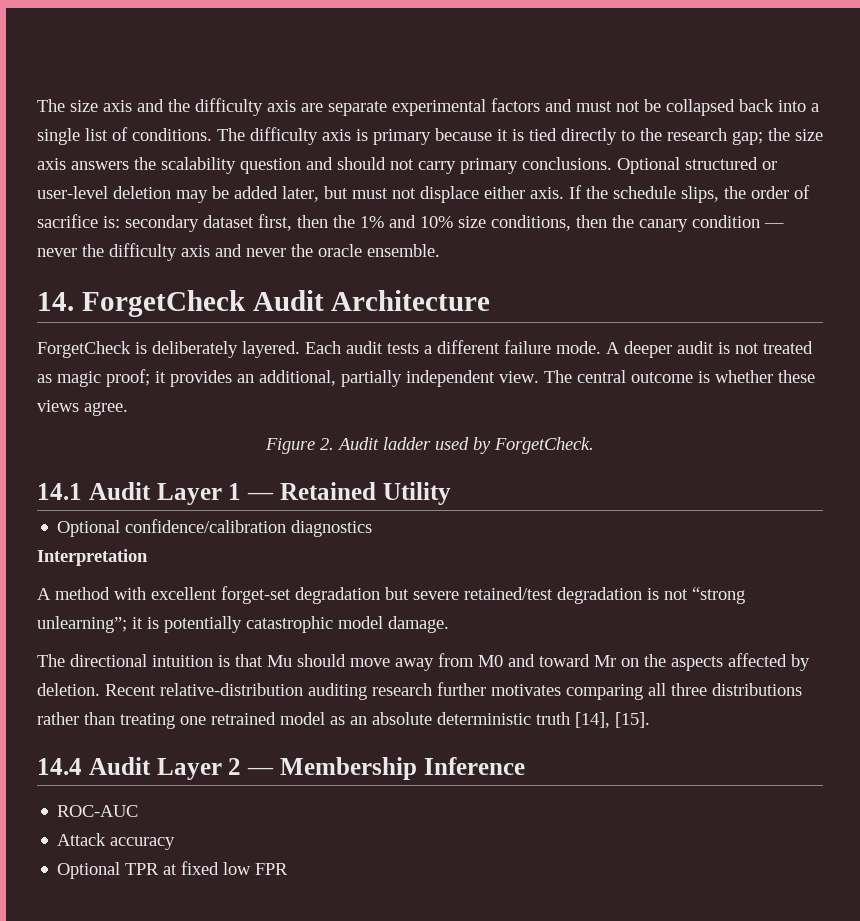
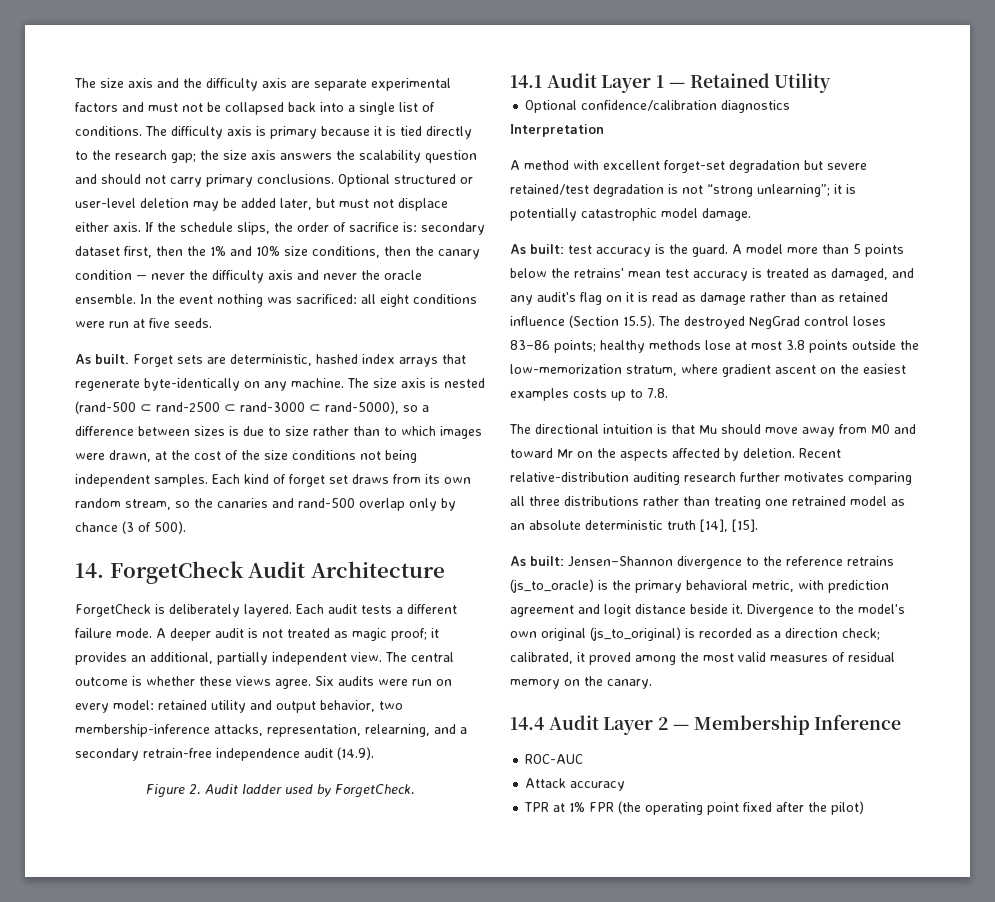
(440, 250) none -> [140,294,477,307] [75,318,212,328] [75,354,466,367] [75,378,485,391] [75,401,429,414] [75,426,482,439] [75,450,417,463] [75,474,471,487] [75,498,456,511] [75,521,186,534] In the event nothing was sacrificed: all eight conditions were run at five seeds. // As built. Forget sets are deterministic, hashed index arrays that regenerate byte-identically on any machine. The size axis is nested (rand-500 ⊂ rand-2500 ⊂ rand-3000 ⊂ rand-5000), so a difference between sizes is due to size rather than to which images were drawn, at the cost of the size conditions not being independent samples. Each kind of forget set draws from its own random stream, so the canaries and rand-500 overlap only by chance (3 of 500).
(128, 409) none -> [315,676,452,686] [75,700,403,713] [75,724,467,737] [75,747,374,761] Six audits were run on every model: retained utility and output behavior, two membership-inference attacks, representation, relearning, and a secondary retrain-free independence audit (14.9).
(449, 624) none -> [510,244,904,257] [510,268,914,281] [510,292,888,305] [510,315,886,329] [510,340,919,353] [510,364,906,377] [510,388,668,401] // As built: test accuracy is the guard. A model more than 5 points below the retrains' mean test accuracy is treated as damaged, and any audit's flag on it is read as damage rather than as retained influence (Section 15.5). The destroyed NegGrad control loses 83–86 points; healthy methods lose at most 3.8 points outside the low-memorization stratum, where gradient ascent on the easiest examples costs up to 7.8.
(650, 720) none -> [510,556,894,569] [510,579,889,593] [510,604,905,617] [510,627,880,641] [510,652,895,665] [510,676,652,689] // As built: Jensen–Shannon divergence to the reference retrains (js_to_oracle) is the primary behavioral metric, with prediction agreement and logit distance beside it. Divergence to the model's own original (js_to_original) is recorded as a direction check; calibrated, it proved among the most valid measures of residual memory on the canary.
[57,862,121,879] Optional -> (626, 786) none
[181,861,289,875] fixed low FPR -> [569,801,865,815] 1% FPR (the operating point fixed after the pilot)

